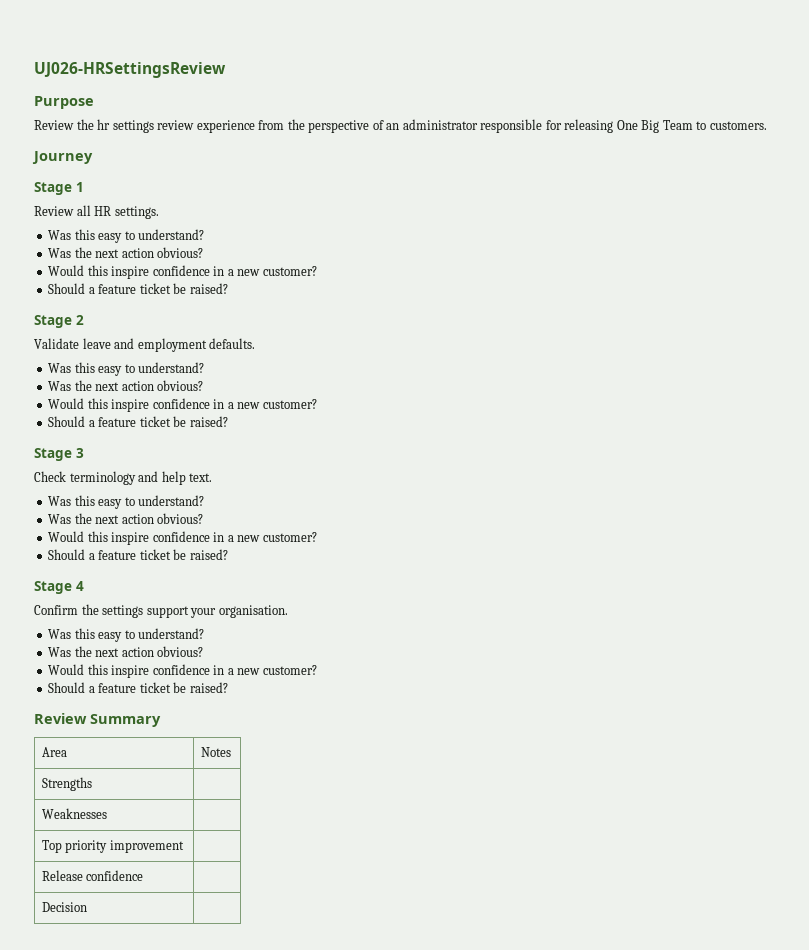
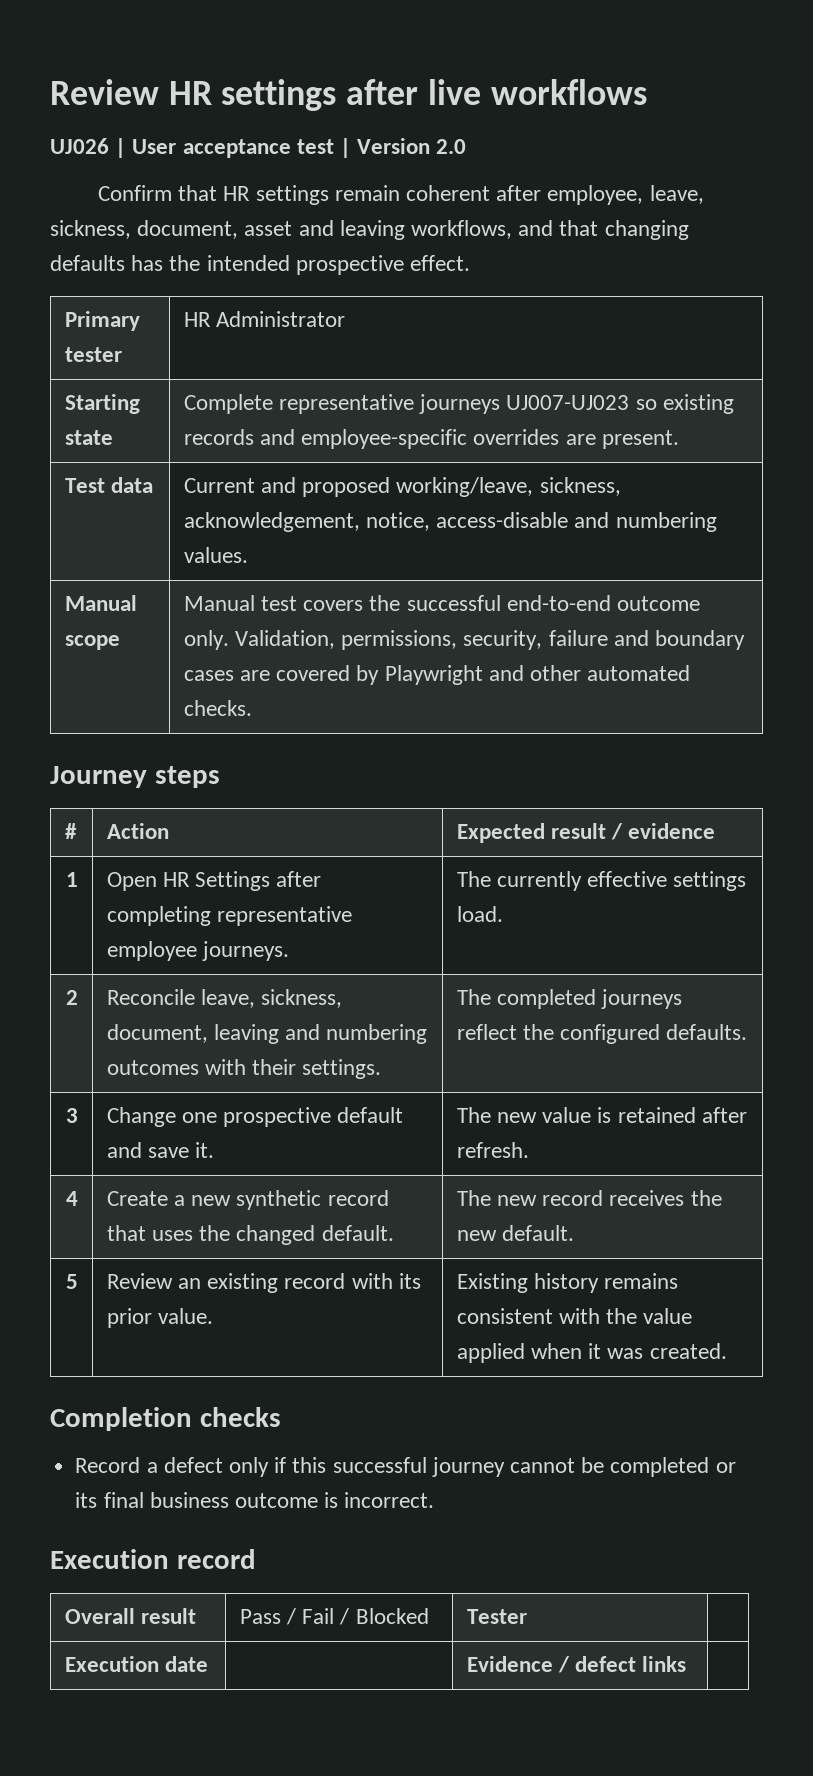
[34,62,226,78] [34,96,94,109] [34,119,767,133] [32,151,93,164] [34,182,84,195] [34,205,159,219] [48,229,205,243] [48,247,204,258] [48,265,317,279] [48,283,228,294] [34,315,84,328] [34,338,256,352] [48,362,205,376] [48,380,204,391] [48,398,317,412] [48,416,228,427] [34,448,84,461] [34,471,213,485] [48,495,205,509] [48,513,204,524] [48,531,317,545] [48,549,228,560] [34,581,84,594] [34,604,288,618] [48,628,205,642] [48,646,204,657] [48,664,317,678] [48,682,228,693] [34,713,161,727] [41,747,67,757] [200,747,231,757] [41,777,92,791] [41,808,107,819] [41,840,184,853] [41,870,144,881] [41,902,87,912] UJ026-HRSettingsReview // Purpose // Review the hr settings review experience from the perspective of an administrator responsible for releasing One Big Team to customers. // Journey // Stage 1 // Review all HR settings. // Was this easy to understand? // Was the next action obvious? // Would this inspire confidence in a new customer? // Should a feature ticket be raised? // Stage 2 // Validate leave and employment defaults. // Was this easy to understand? // Was the next action obvious? // Would this inspire confidence in a new customer? // Should a feature ticket be raised? // Stage 3 // Check terminology and help text. // Was this easy to understand? // Was the next action obvious? // Would this inspire confidence in a new customer? // Should a feature ticket be raised? // Stage 4 // Confirm the settings support your organisation. // Was this easy to understand? // Was the next action obvious? // Would this inspire confidence in a new customer? // Should a feature ticket be raised? // Review Summary // Area | Notes // Strengths | // Weaknesses | // Top priority improvement | // Release confidence | // Decision -> [50,79,647,111] [50,138,467,158] [97,185,704,205] [50,220,689,240] [50,255,471,275] [64,311,140,331] [64,347,122,362] [183,311,345,327] [64,394,140,414] [64,430,113,445] [183,394,734,414] [183,429,679,449] [64,477,153,493] [183,477,621,497] [183,512,717,532] [183,547,248,563] [64,595,137,611] [64,635,120,650] [183,595,700,611] [183,630,745,650] [183,665,691,685] [183,700,252,716] [50,766,220,788] [64,823,77,839] [106,823,169,839] [456,823,716,843] [65,872,78,887] [106,871,322,891] [106,906,352,926] [106,941,289,961] [456,871,747,891] [456,906,503,922] [65,990,78,1005] [106,989,343,1008] [106,1024,428,1044] [106,1059,382,1079] [456,989,683,1009] [456,1024,748,1044] [65,1108,78,1123] [106,1107,404,1127] [106,1142,215,1158] [456,1107,747,1123] [456,1142,529,1158] [65,1191,78,1206] [106,1190,389,1210] [106,1225,394,1245] [456,1190,722,1206] [456,1225,574,1241] [65,1274,78,1289] [106,1273,421,1293] [106,1308,213,1328] [456,1273,679,1293] [456,1308,693,1324] [456,1343,727,1363] [50,1407,281,1431] [75,1457,736,1477] [75,1492,435,1508] [50,1549,256,1569] [64,1608,196,1624] [239,1608,429,1625] [466,1609,527,1624] [64,1656,208,1672] [466,1656,687,1673] Review HR settings after live workflows // UJ026 | User acceptance test | Version 2.0 // Confirm that HR settings remain coherent after employee, leave, sickness, document, asset and leaving workflows, and that changing defaults has the intended prospective effect. // Primary tester | HR Administrator // Starting state | Complete representative journeys UJ007-UJ023 so existing records and employee-specific overrides are present. // Test data | Current and proposed working/leave, sickness, acknowledgement, notice, access-disable and numbering values. // Manual scope | Manual test covers the successful end-to-end outcome only. Validation, permissions, security, failure and boundary cases are covered by Playwright and other automated checks. // Journey steps // # | Action | Expected result / evidence // 1 | Open HR Settings after completing representative employee journeys. | The currently effective settings load. // 2 | Reconcile leave, sickness, document, leaving and numbering outcomes with their settings. | The completed journeys reflect the configured defaults. // 3 | Change one prospective default and save it. | The new value is retained after refresh. // 4 | Create a new synthetic record that uses the changed default. | The new record receives the new default. // 5 | Review an existing record with its prior value. | Existing history remains consistent with the value applied when it was created. // Completion checks // Record a defect only if this successful journey cannot be completed or its final business outcome is incorrect. // Execution record // Overall result | Pass / Fail / Blocked | Tester | // Execution date | | Evidence / defect links

